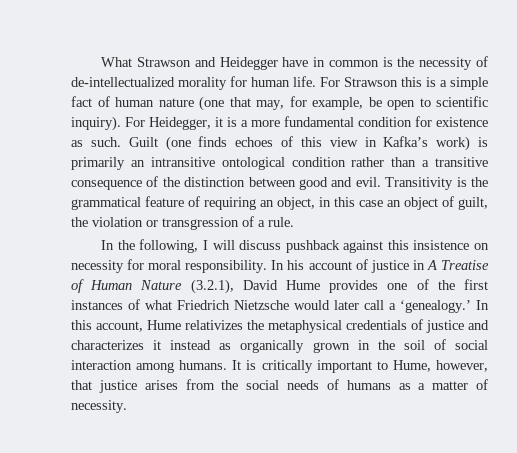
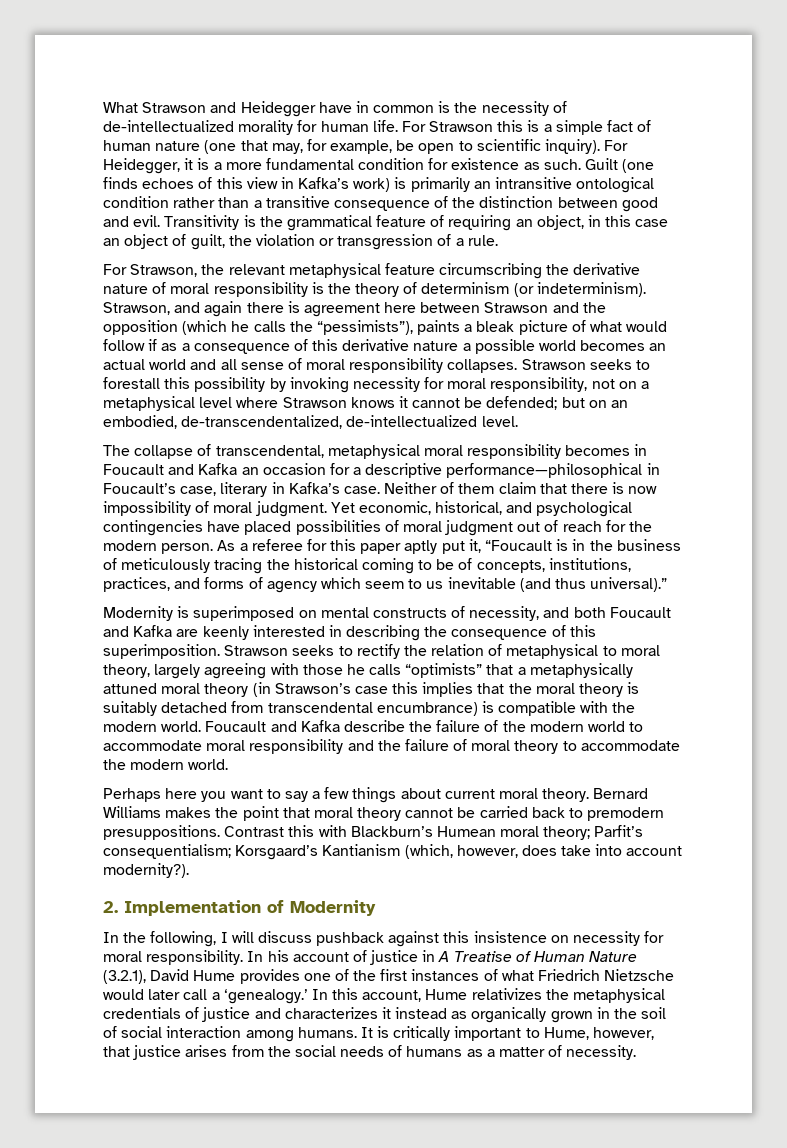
(294, 222) none -> [103,263,641,279] [103,282,646,297] [103,301,606,317] [103,320,668,335] [103,339,667,354] [103,358,651,373] [103,377,650,393] [103,396,629,411] [103,415,518,429] [103,444,648,459] [103,463,660,478] [103,482,658,497] [103,501,633,517] [103,520,653,536] [103,539,681,554] [103,558,631,574] [103,577,668,593] [103,606,671,621] [103,625,596,641] [103,644,660,659] [103,663,633,679] [103,682,640,697] [103,701,636,716] [103,720,644,732] [103,739,680,754] [103,759,229,770] [103,787,649,803] [103,806,665,821] [103,825,644,840] [103,844,683,860] [103,863,189,878] [103,900,376,916] // For Strawson, the relevant metaphysical feature circumscribing the derivative nature of moral responsibility is the theory of determinism (or indeterminism). Strawson, and again there is agreement here between Strawson and the opposition (which he calls the “pessimists”), paints a bleak picture of what would follow if as a consequence of this derivative nature a possible world becomes an actual world and all sense of moral responsibility collapses. Strawson seeks to forestall this possibility by invoking necessity for moral responsibility, not on a metaphysical level where Strawson knows it cannot be defended; but on an embodied, de-transcendentalized, de-intellectualized level. // The collapse of transcendental, metaphysical moral responsibility becomes in Foucault and Kafka an occasion for a descriptive performance—philosophical in Foucault’s case, literary in Kafka’s case. Neither of them claim that there is now impossibility of moral judgment. Yet economic, historical, and psychological contingencies have placed possibilities of moral judgment out of reach for the modern person. As a referee for this paper aptly put it, “Foucault is in the business of meticulously tracing the historical coming to be of concepts, institutions, practices, and forms of agency which seem to us inevitable (and thus universal).” // Modernity is superimposed on mental constructs of necessity, and both Foucault and Kafka are keenly interested in describing the consequence of this superimposition. Strawson seeks to rectify the relation of metaphysical to moral theory, largely agreeing with those he calls “optimists” that a metaphysically attuned moral theory (in Strawson’s case this implies that the moral theory is suitably detached from transcendental encumbrance) is compatible with the modern world. Foucault and Kafka describe the failure of the modern world to accommodate moral responsibility and the failure of moral theory to accommodate the modern world. // Perhaps here you want to say a few things about current moral theory. Bernard Williams makes the point that moral theory cannot be carried back to premodern presuppositions. Contrast this with Blackburn’s Humean moral theory; Parfit’s consequentialism; Korsgaard’s Kantianism (which, however, does take into account modernity?). // 2. Implementation of Modernity

